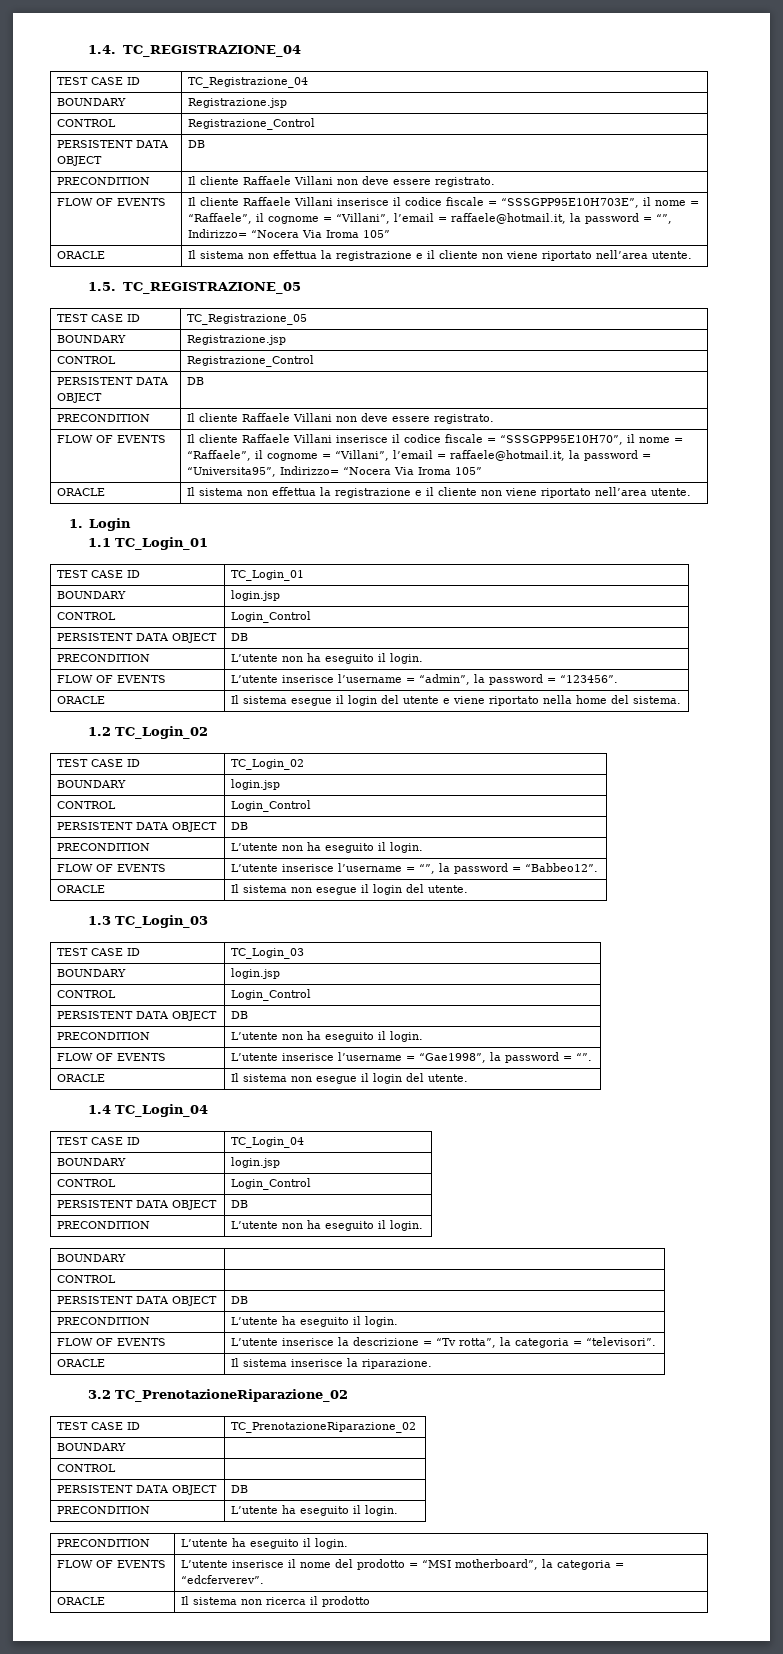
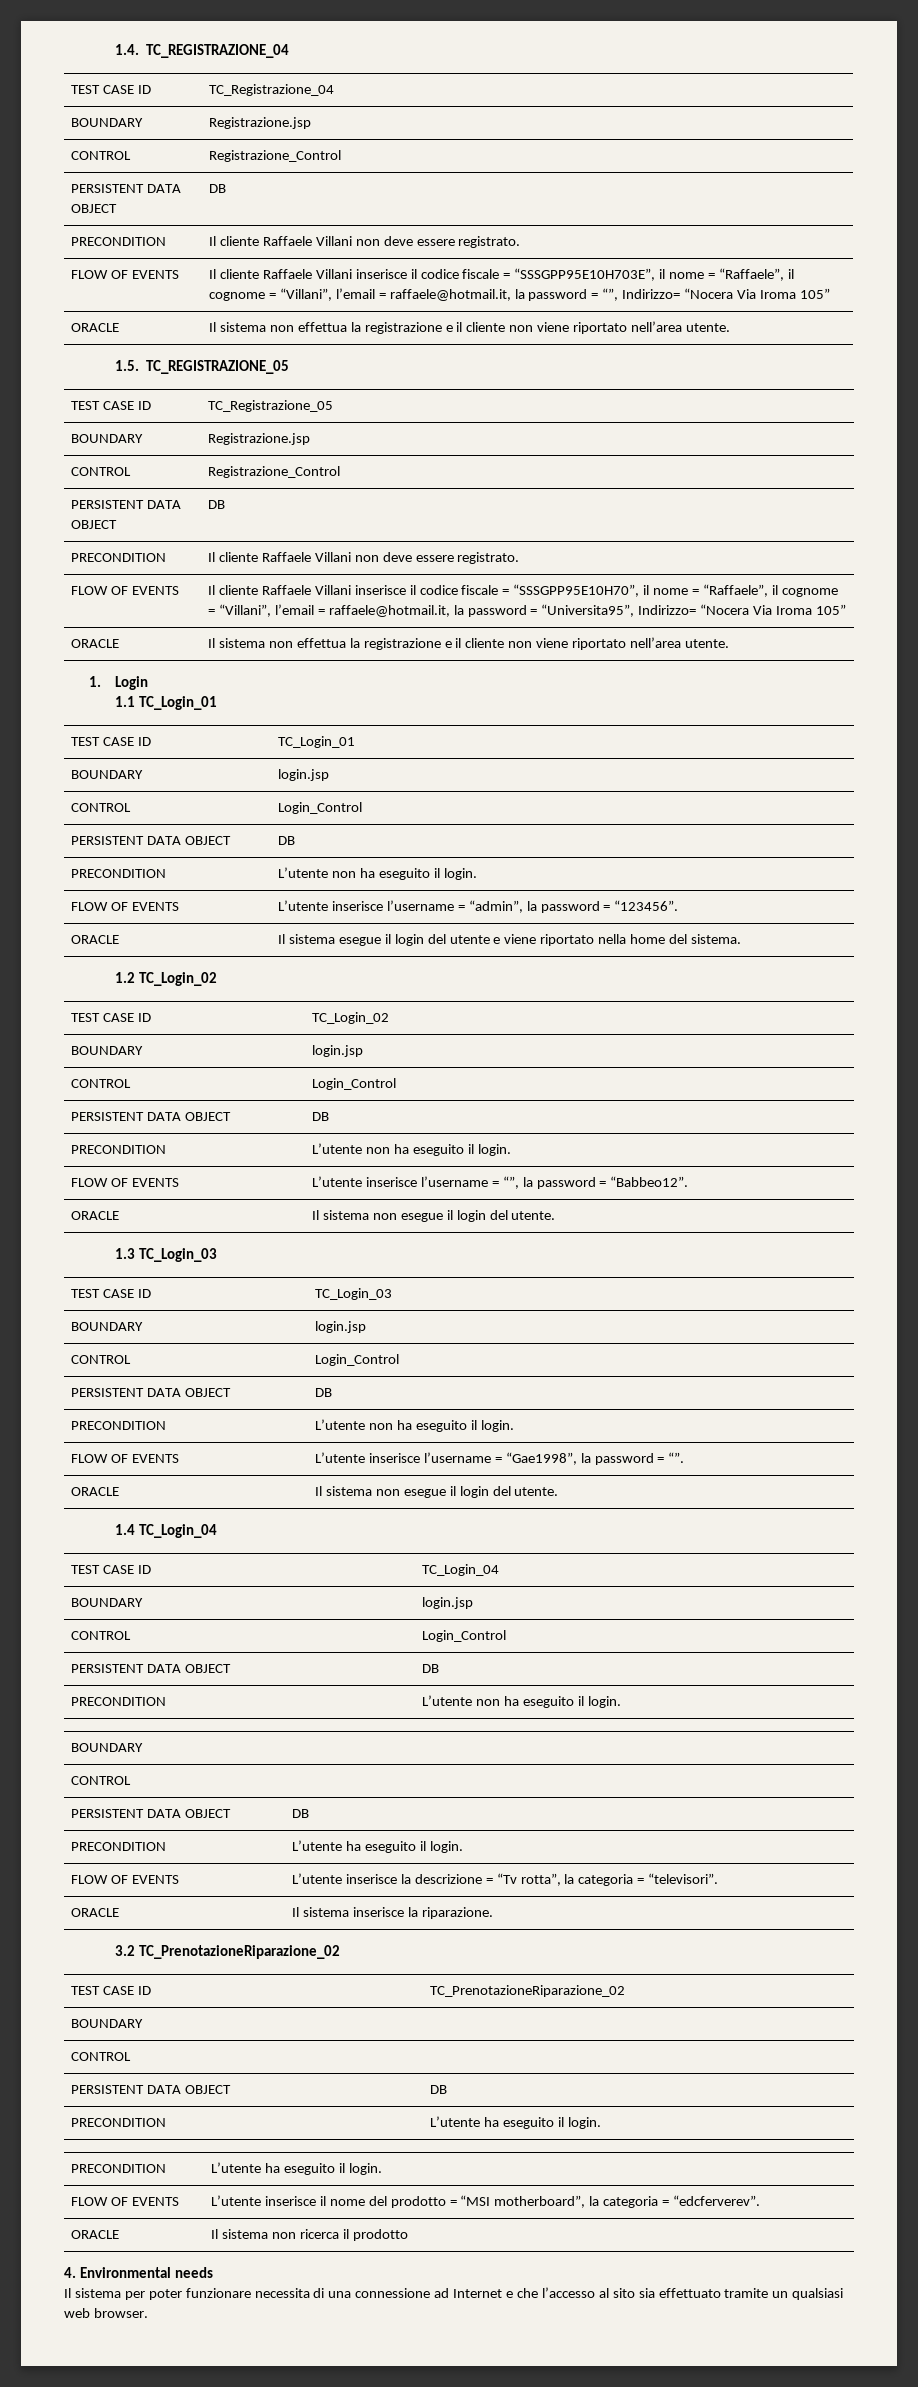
(371, 1601) none -> [64,2267,213,2278] [64,2287,844,2300] [64,2308,148,2318] // 4. Environmental needs // Il sistema per poter funzionare necessita di una connessione ad Internet e che l’accesso al sito sia effettuato tramite un qualsiasi web browser.

